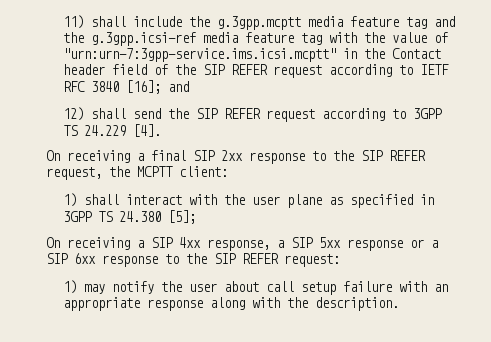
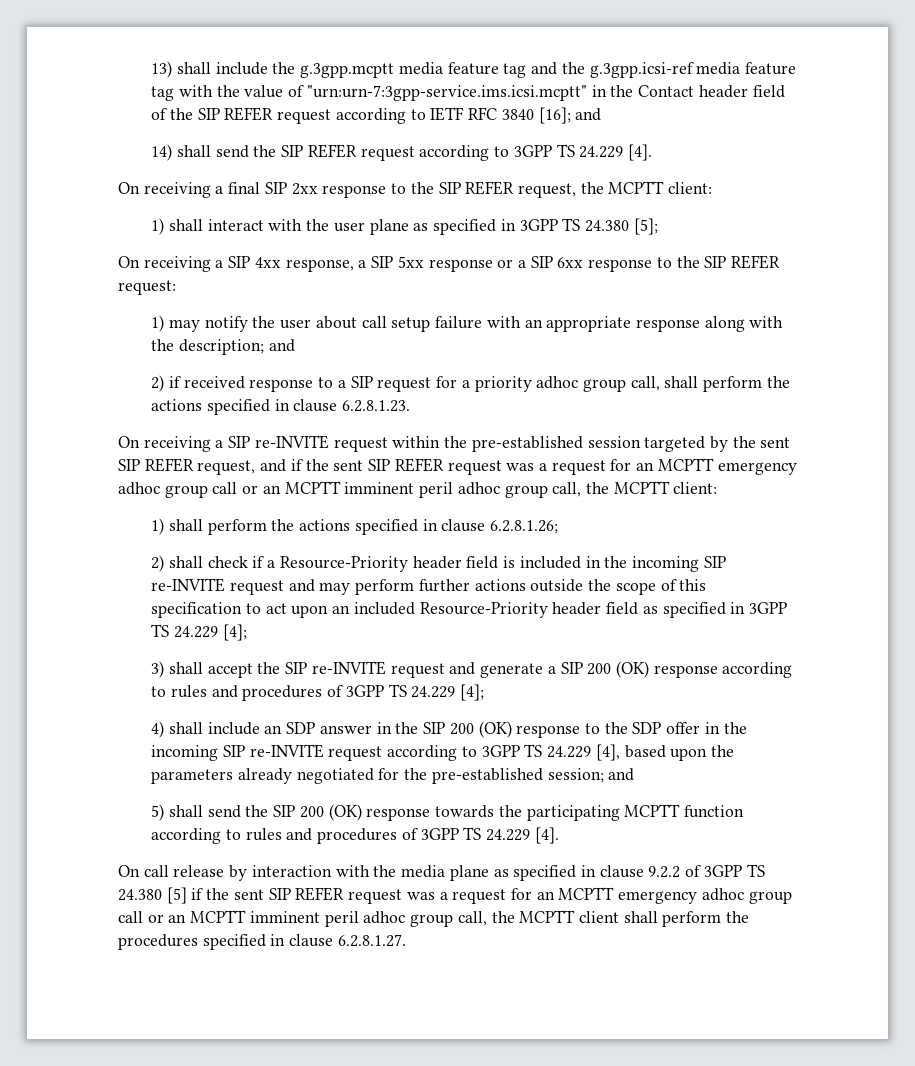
[62,15,84,29] 11) -> [151,61,173,78] 13)
[62,107,84,121] 12) -> [151,144,173,161] 14)
[314,297,399,311] description. -> [179,339,295,355] [151,375,790,392] [151,399,411,415] [118,435,791,452] [118,458,797,475] [118,481,718,498] [151,518,559,535] [151,555,726,572] [151,578,707,595] [151,602,787,618] [151,624,247,641] [151,661,793,678] [151,684,485,701] [151,721,747,738] [151,744,734,761] [151,768,635,784] [151,804,744,821] [151,827,559,844] [118,864,765,881] [118,887,792,904] [118,910,750,927] [118,934,406,950] description; and // 2) if received response to a SIP request for a priority adhoc group call, shall perform the actions specified in clause 6.2.8.1.23. // On receiving a SIP re-INVITE request within the pre-established session targeted by the sent SIP REFER request, and if the sent SIP REFER request was a request for an MCPTT emergency adhoc group call or an MCPTT imminent peril adhoc group call, the MCPTT client: // 1) shall perform the actions specified in clause 6.2.8.1.26; // 2) shall check if a Resource-Priority header field is included in the incoming SIP re-INVITE request and may perform further actions outside the scope of this specification to act upon an included Resource-Priority header field as specified in 3GPP TS 24.229 [4]; // 3) shall accept the SIP re-INVITE request and generate a SIP 200 (OK) response according to rules and procedures of 3GPP TS 24.229 [4]; // 4) shall include an SDP answer in the SIP 200 (OK) response to the SDP offer in the incoming SIP re-INVITE request according to 3GPP TS 24.229 [4], based upon the parameters already negotiated for the pre-established session; and // 5) shall send the SIP 200 (OK) response towards the participating MCPTT function according to rules and procedures of 3GPP TS 24.229 [4]. // On call release by interaction with the media plane as specified in clause 9.2.2 of 3GPP TS 24.380 [5] if the sent SIP REFER request was a request for an MCPTT emergency adhoc group call or an MCPTT imminent peril adhoc group call, the MCPTT client shall perform the procedures specified in clause 6.2.8.1.27.

